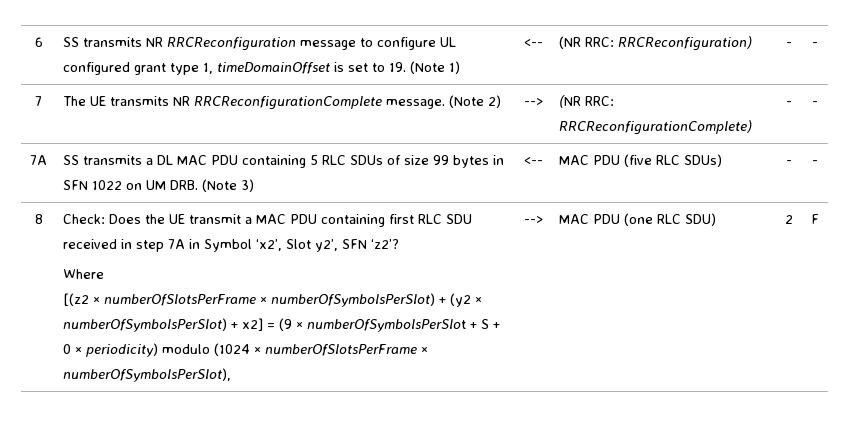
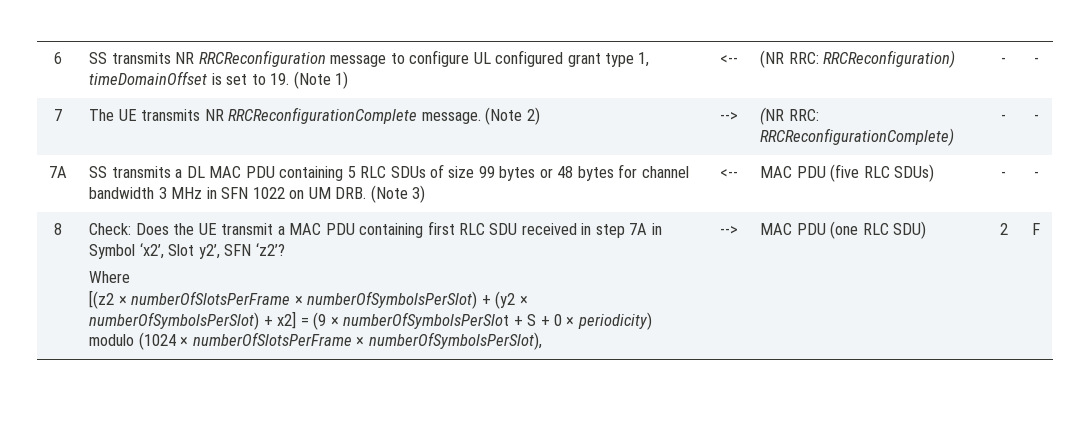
(490, 161) none -> [539,164,689,181] [89,187,203,199] or 48 bytes for channel bandwidth 3 MHz

